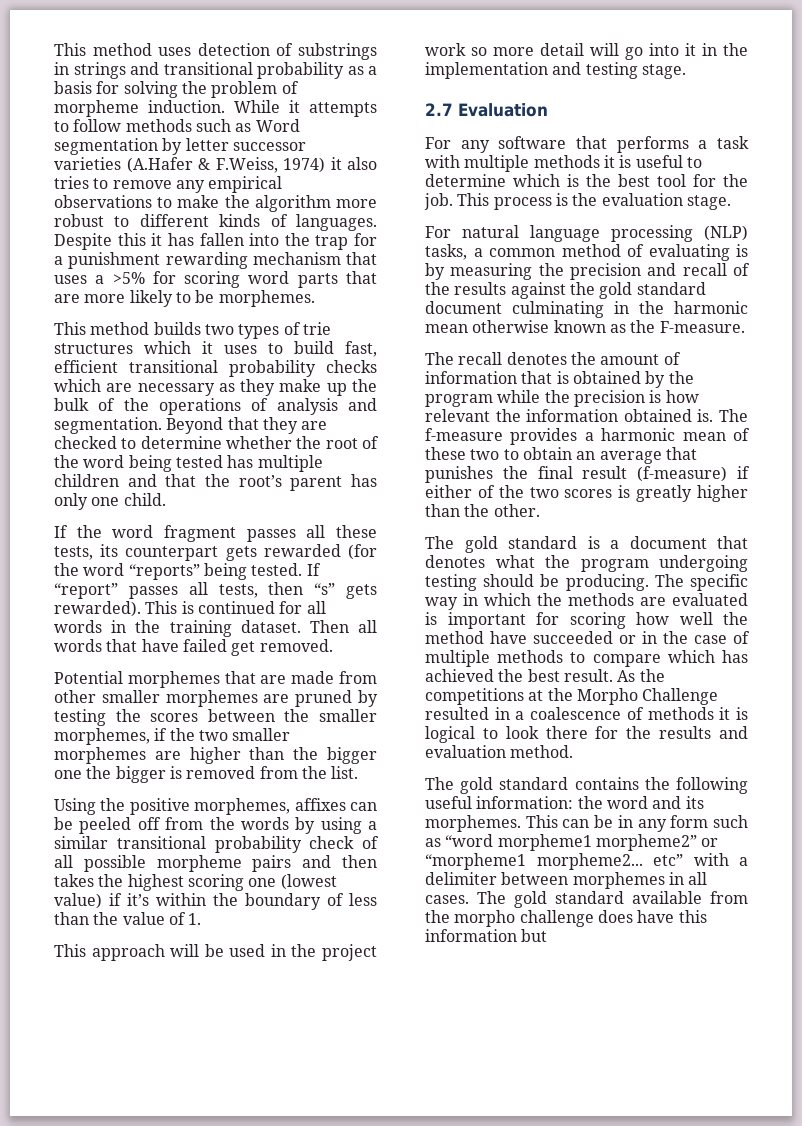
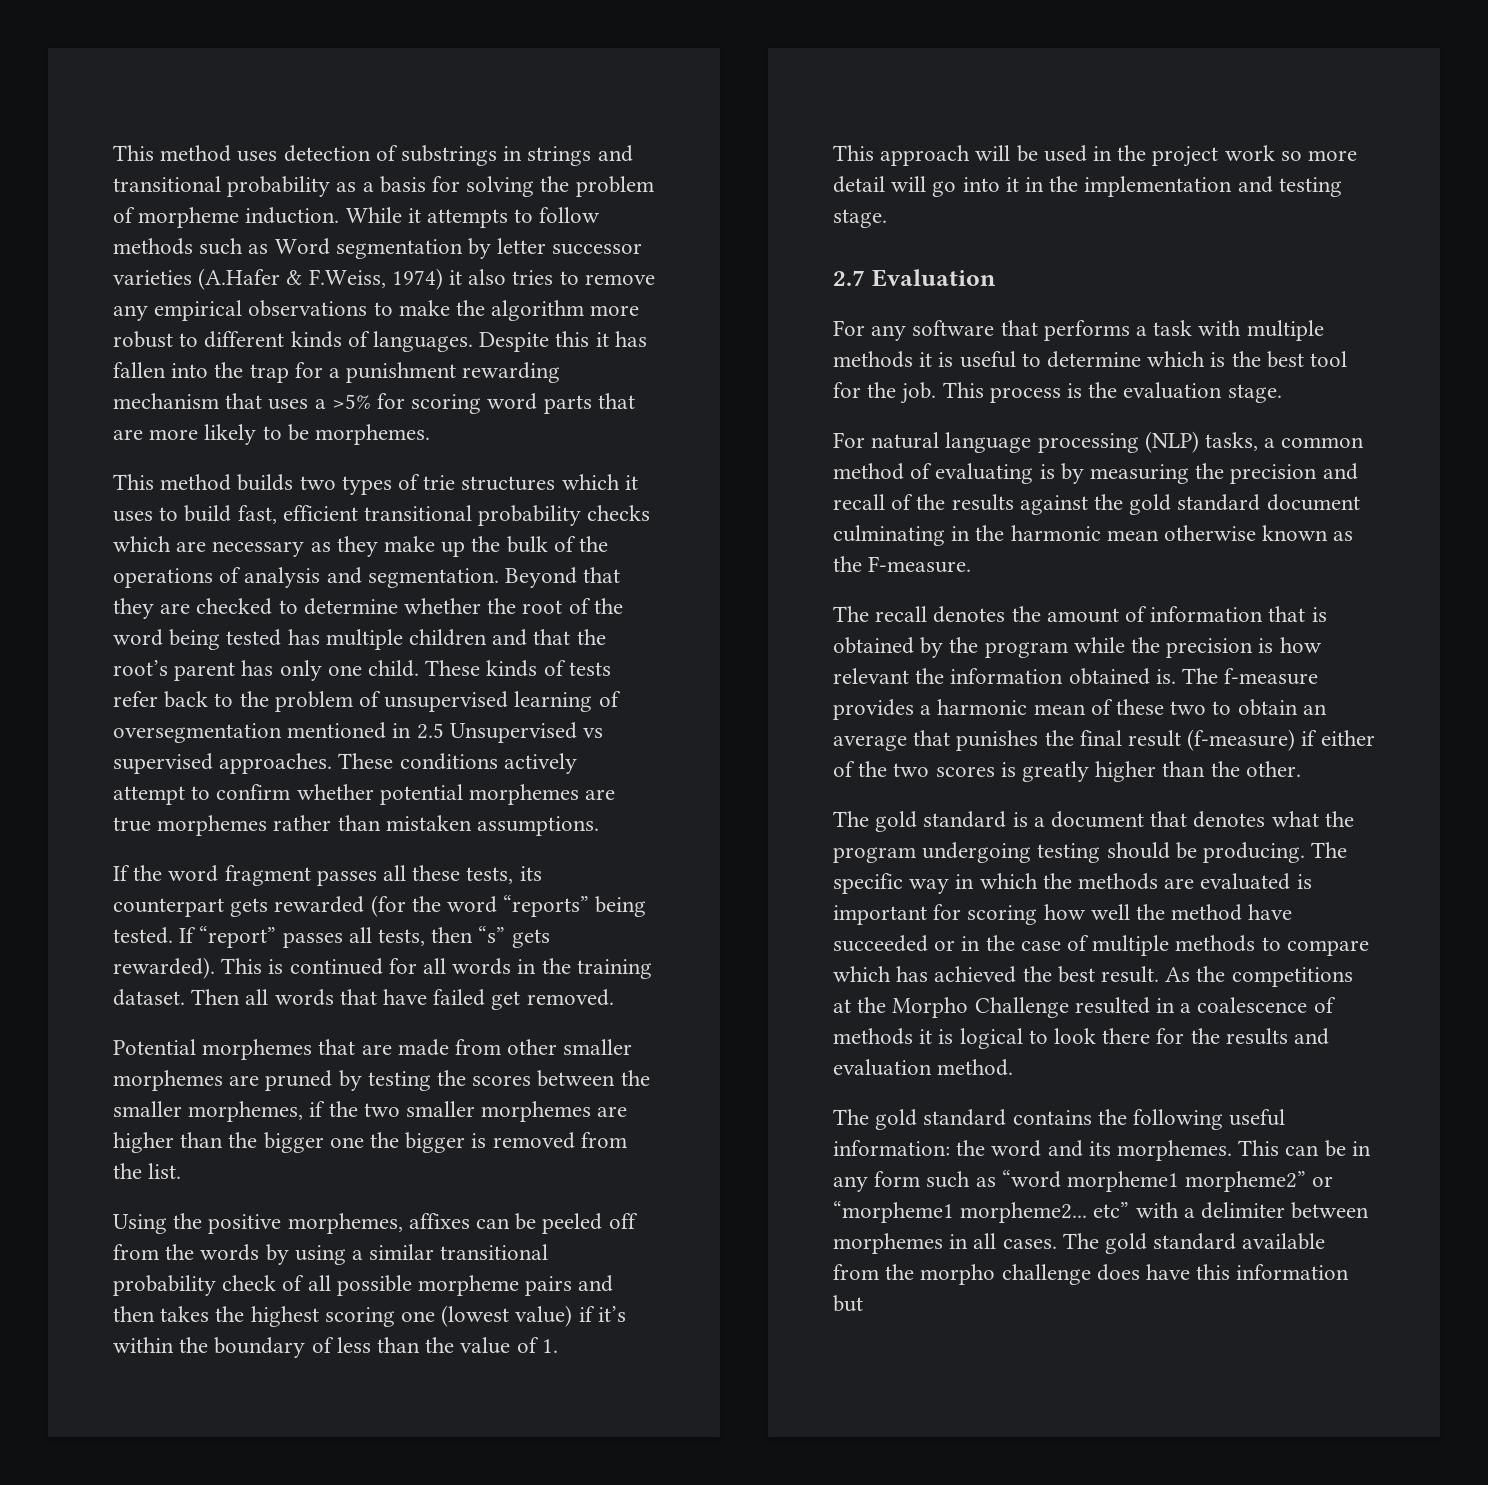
(166, 499) none -> [425,660,611,677] [113,691,621,712] [113,722,604,743] [113,753,577,774] [113,784,616,805] [113,815,600,836] These kinds of tests refer back to the problem of unsupervised learning of oversegmentation mentioned in 2.5 Unsupervised vs supervised approaches. These conditions actively attempt to confirm whether potential morphemes are true morphemes rather than mistaken assumptions.

